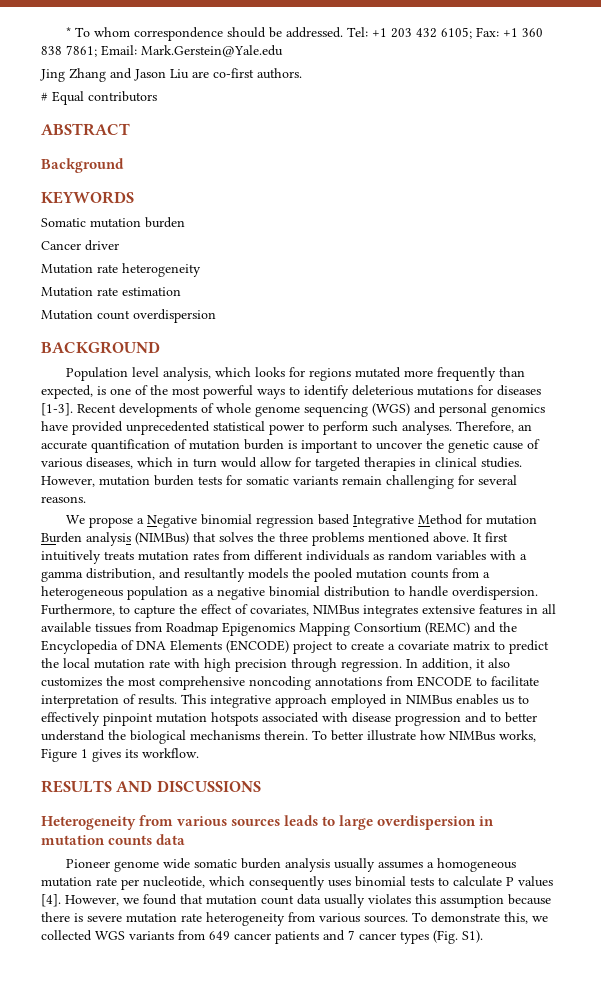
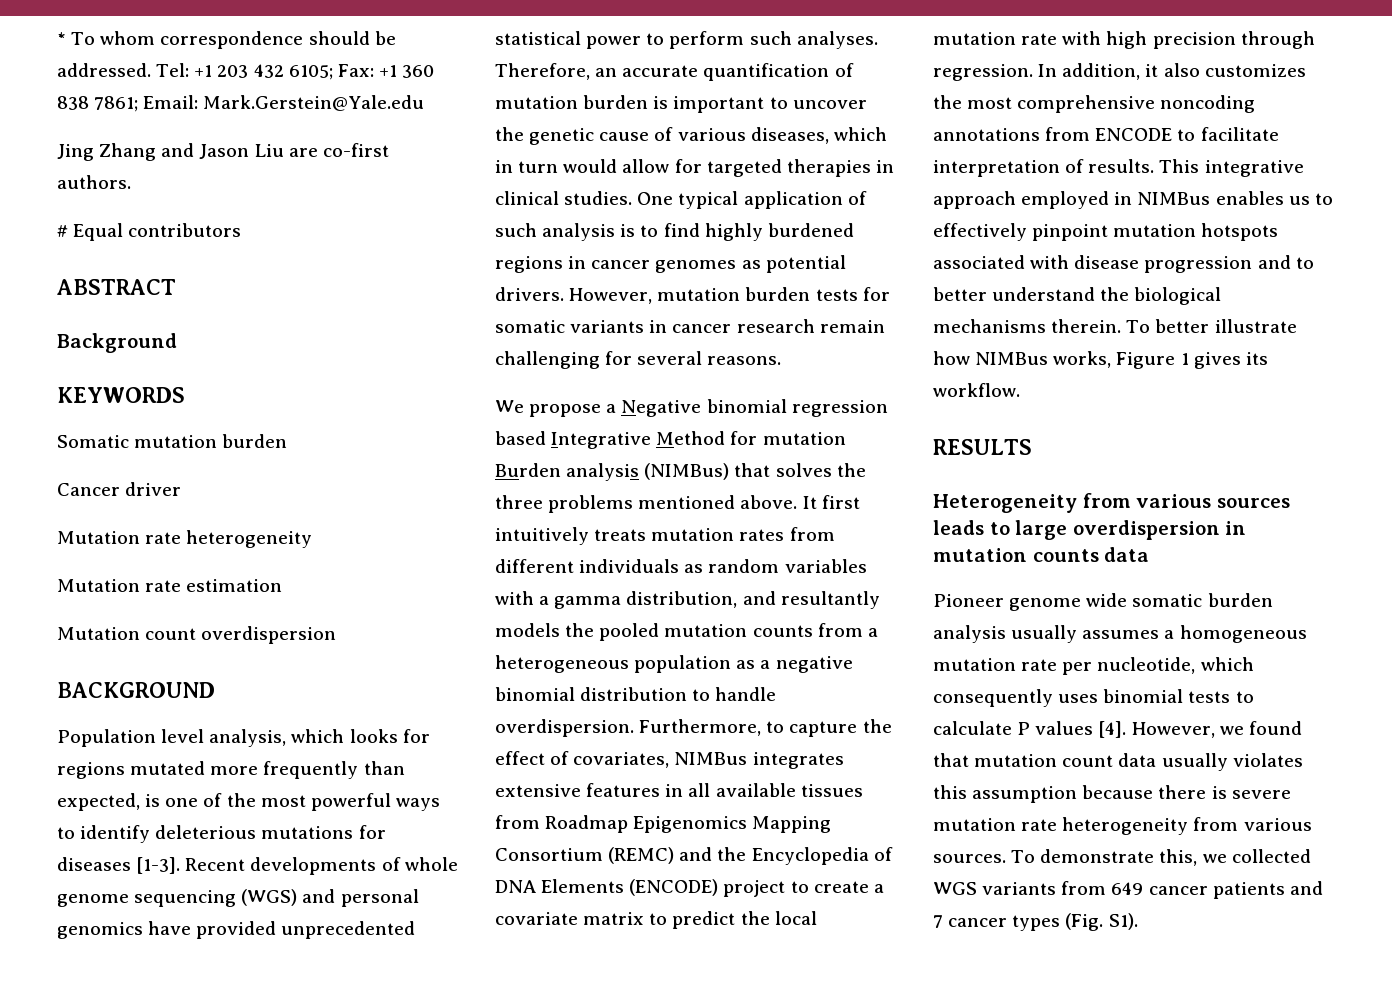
(522, 462) none -> [637,191,867,209] [495,223,854,241] [495,255,846,273] [495,287,564,301] One typical application of such analysis is to find highly burdened regions in cancer genomes as potential drivers.
(338, 480) none -> [649,319,815,333] in cancer research
[116,780,261,792] AND DISCUSSIONS -> (1032, 447) none

